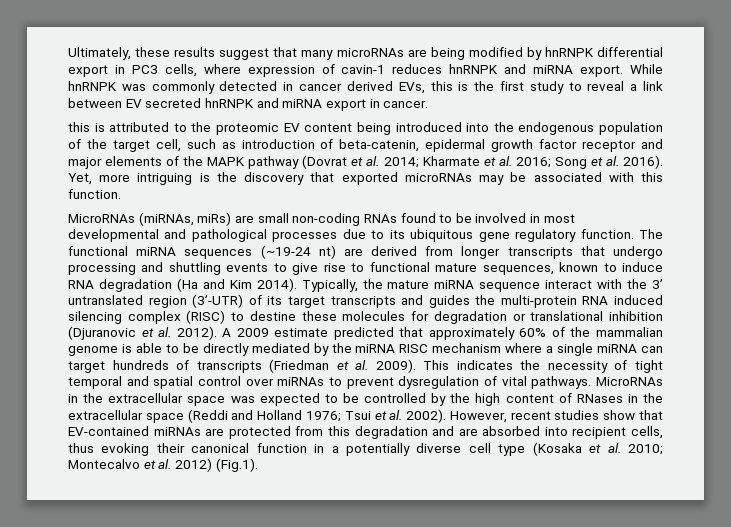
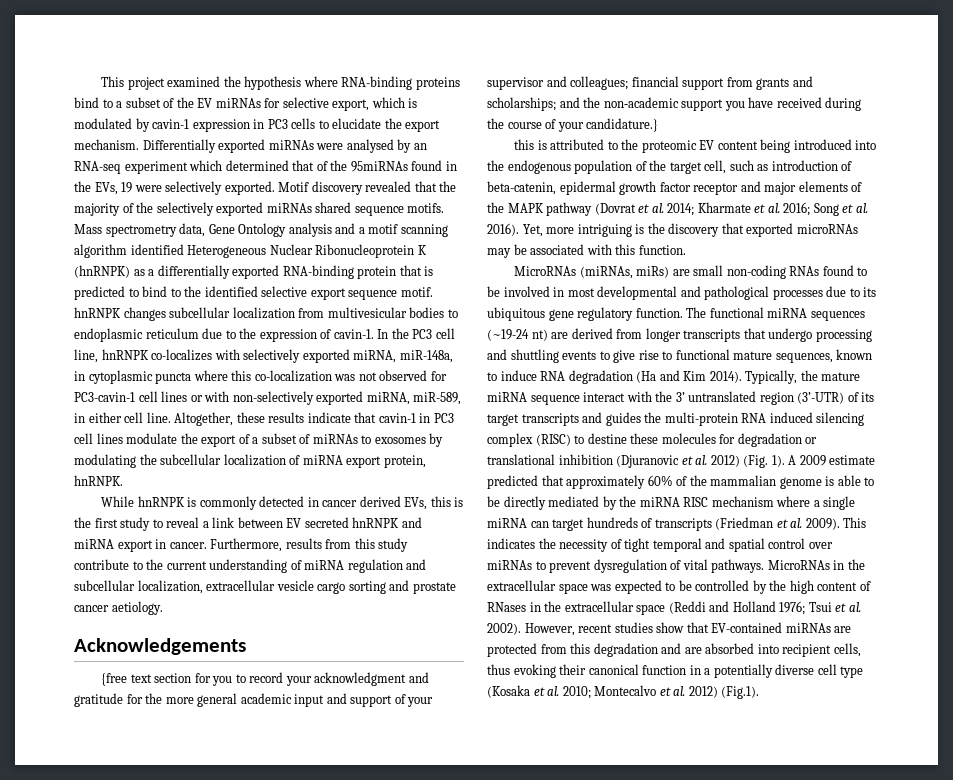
[68,47,663,60] [68,64,624,77] Ultimately, these results suggest that many microRNAs are being modified by hnRNPK differential export in PC3 cells, where expression of cavin-1 reduces hnRNPK and miRNA export. -> [101,76,460,90] [74,97,418,111] [74,118,441,132] [74,139,427,153] [74,160,457,174] [74,181,457,195] [74,202,445,216] [74,223,448,237] [74,244,427,258] [74,265,434,279] [74,286,433,300] [74,307,458,321] [74,328,455,342] [74,349,453,363] [74,370,447,384] [74,391,462,405] [74,412,454,426] [74,433,444,447] [74,454,426,468] [74,475,123,486] This project examined the hypothesis where RNA-binding proteins bind to a subset of the EV miRNAs for selective export, which is modulated by cavin-1 expression in PC3 cells to elucidate the export mechanism. Differentially exported miRNAs were analysed by an RNA-seq experiment which determined that of the 95miRNAs found in the EVs, 19 were selectively exported. Motif discovery revealed that the majority of the selectively exported miRNAs shared sequence motifs. Mass spectrometry data, Gene Ontology analysis and a motif scanning algorithm identified Heterogeneous Nuclear Ribonucleoprotein K (hnRNPK) as a differentially exported RNA-binding protein that is predicted to bind to the identified selective export sequence motif. hnRNPK changes subcellular localization from multivesicular bodies to endoplasmic reticulum due to the expression of cavin-1. In the PC3 cell line, hnRNPK co-localizes with selectively exported miRNA, miR-148a, in cytoplasmic puncta where this co-localization was not observed for PC3-cavin-1 cell lines or with non-selectively exported miRNA, miR-589, in either cell line. Altogether, these results indicate that cavin-1 in PC3 cell lines modulate the export of a subset of miRNAs to exosomes by modulating the subcellular localization of miRNA export protein, hnRNPK. //
[121,84,146,91] was -> [187,497,197,507] is
(429, 104) none -> [210,538,409,552] [74,559,427,573] [74,580,456,594] [74,601,163,615] [74,638,246,655] [101,672,429,686] [74,693,434,707] [487,76,813,90] [487,97,862,111] [487,118,659,132] Furthermore, results from this study contribute to the current understanding of miRNA regulation and subcellular localization, extracellular vesicle cargo sorting and prostate cancer aetiology. // Acknowledgements // {free text section for you to record your acknowledgment and gratitude for the more general academic input and support of your supervisor and colleagues; financial support from grants and scholarships; and the non‐academic support you have received during the course of your candidature.}
[176,326,217,340] 2012). -> [710,455,785,468] 2012) (Fig. 1).

